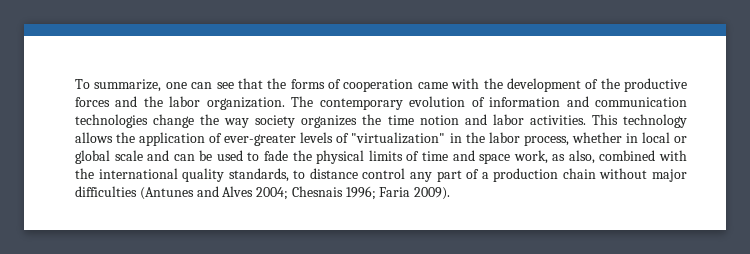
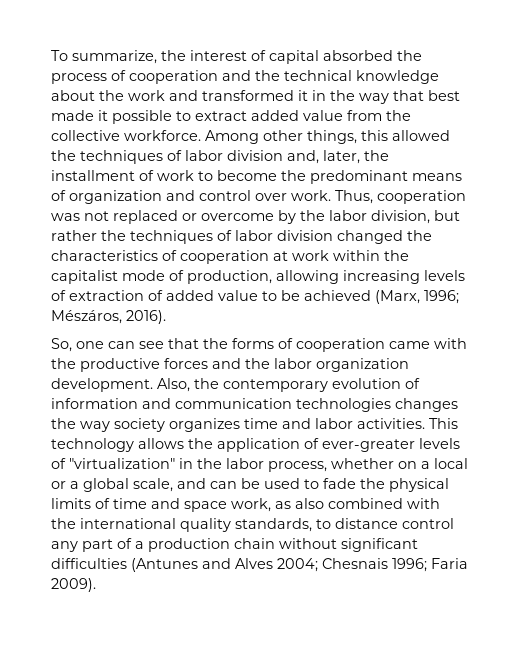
(162, 85) none -> [161,50,422,64] [51,70,439,84] [51,90,460,104] [51,110,411,124] [51,130,450,144] [51,150,389,164] [51,170,462,184] [51,190,466,204] [51,210,460,224] [51,230,432,244] [51,250,409,264] [51,270,465,284] [51,290,459,304] [51,310,166,324] [51,338,72,352] the interest of capital absorbed the process of cooperation and the technical knowledge about the work and transformed it in the way that best made it possible to extract added value from the collective workforce. Among other things, this allowed the techniques of labor division and, later, the installment of work to become the predominant means of organization and control over work. Thus, cooperation was not replaced or overcome by the labor division, but rather the techniques of labor division changed the characteristics of cooperation at work within the capitalist mode of production, allowing increasing levels of extraction of added value to be achieved (Marx, 1996; Mészáros, 2016). // So,
[506,78,620,92] development of the -> (76, 363) none
[206,96,314,110] organization. The -> [316,358,409,372] [51,378,219,392] organization development. Also, the
[153,114,195,128] change -> [395,398,458,412] changes
[362,114,459,125] the time notion -> [244,418,278,429] time
[625,132,688,143] [75,150,143,164] in local or global scale -> [398,458,468,469] [51,478,173,492] on a local or a global scale,
[568,150,595,164] also, -> [295,498,324,509] also
[651,169,687,182] major -> [341,538,418,552] significant

